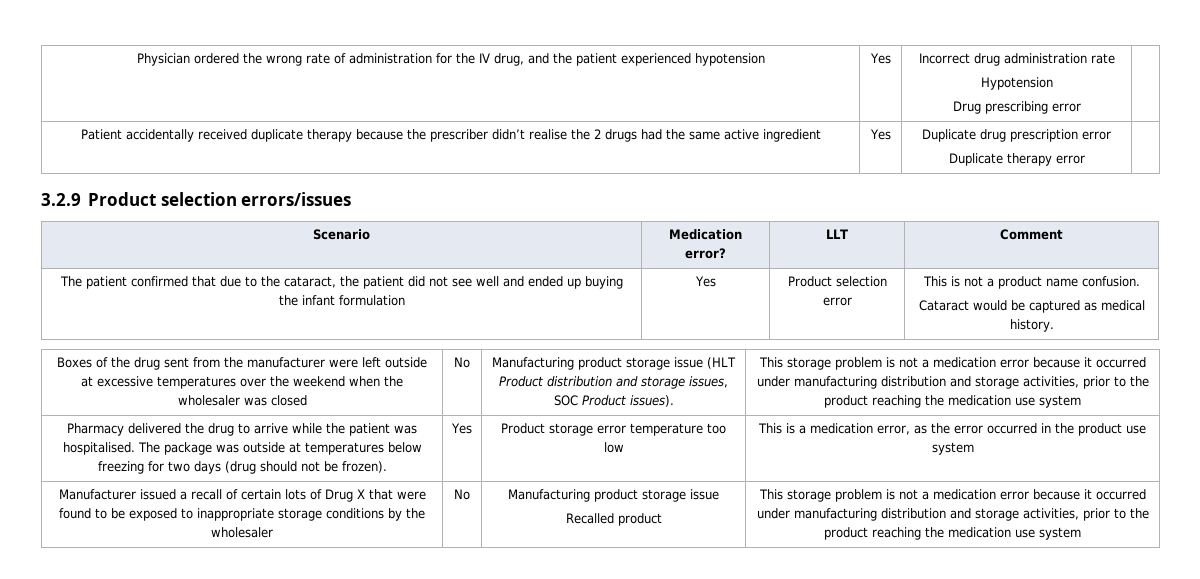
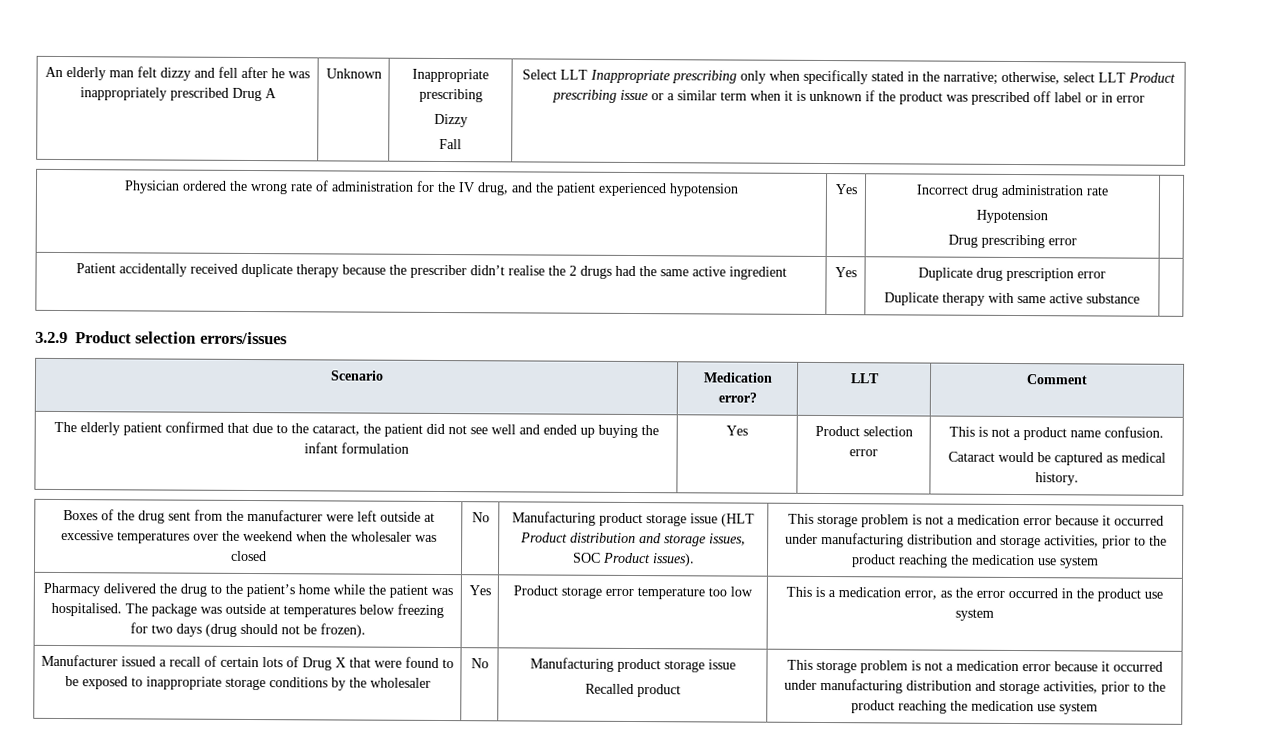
(136, 59) none -> [45,66,310,81] [79,87,277,102] [325,68,382,79] [411,68,489,83] [418,88,483,103] [433,113,468,128] [438,138,462,150] [522,69,1176,85] [551,89,1145,106] An elderly man felt dizzy and fell after he was inappropriately prescribed Drug A | Unknown | Inappropriate prescribing // Dizzy // Fall | Select LLT Inappropriate prescribing only when specifically stated in the narrative; otherwise, select LLT Product prescribing issue or a similar term when it is unknown if the product was prescribed off label or in error //
[1055,155,1085,164] error -> [988,292,1140,304] with same active substance
(82, 281) none -> [79,422,120,436] elderly
[254,423,288,434] arrive -> [224,583,330,598] the patient’s home

